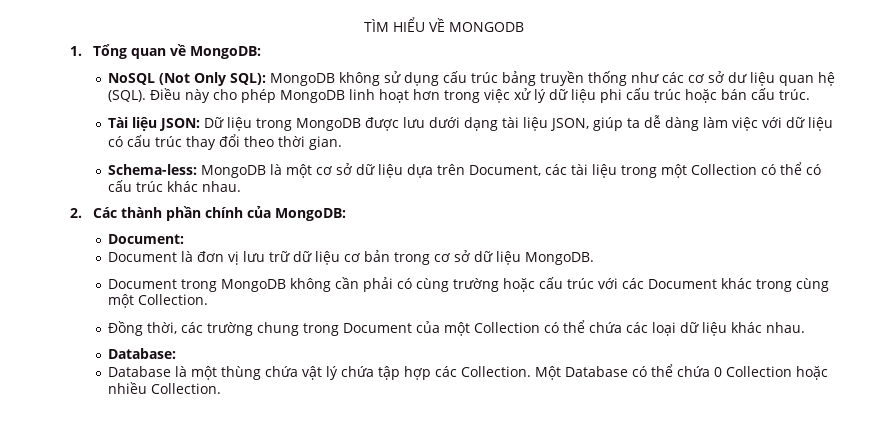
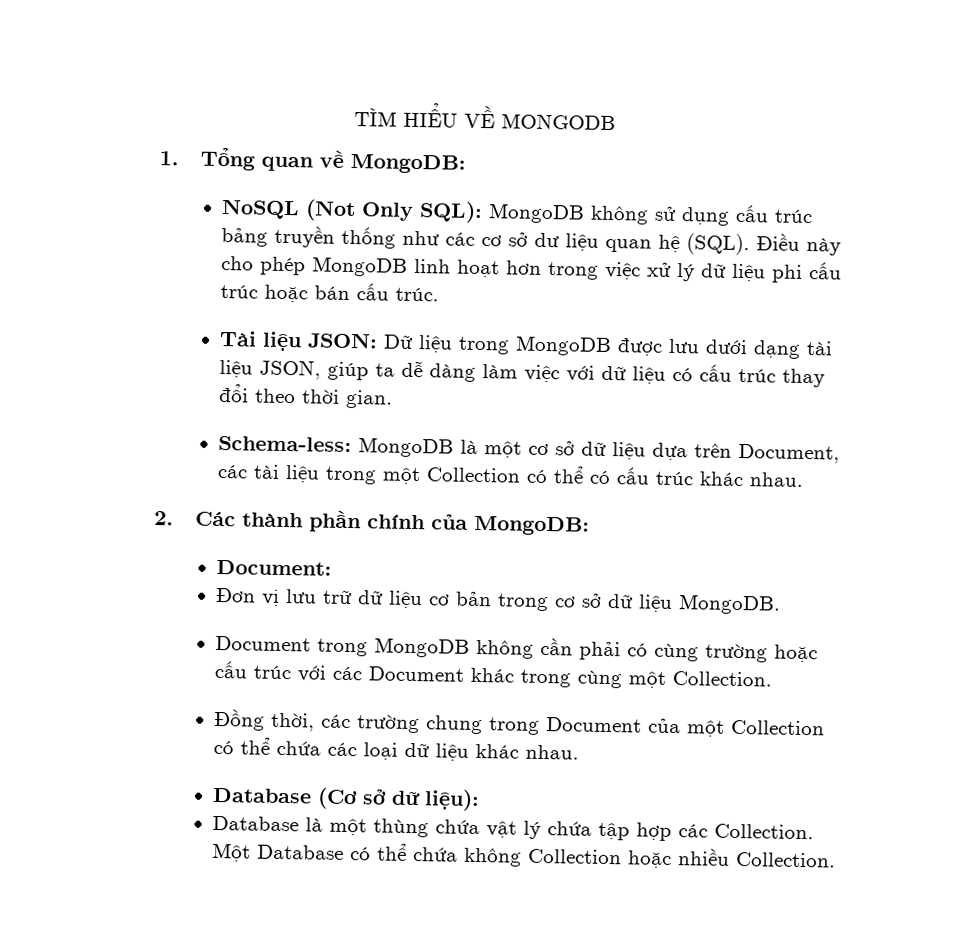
[107,251,224,262] Document là đơn -> [216,587,257,603] Đơn
[107,348,176,359] Database: -> [212,787,481,812] Database (Cơ sở dữ liệu):
[713,367,722,377] 0 -> [463,847,523,867] không

